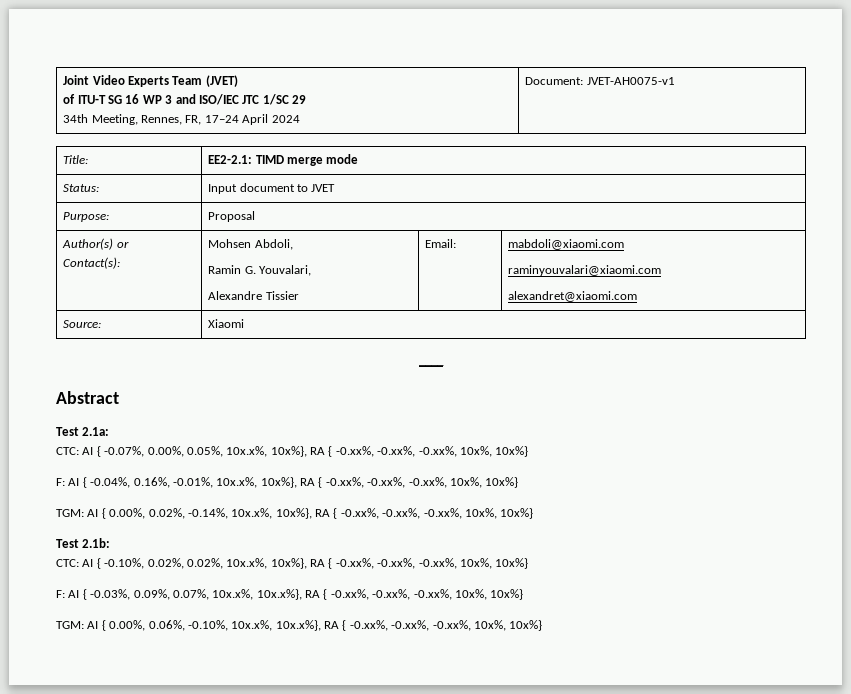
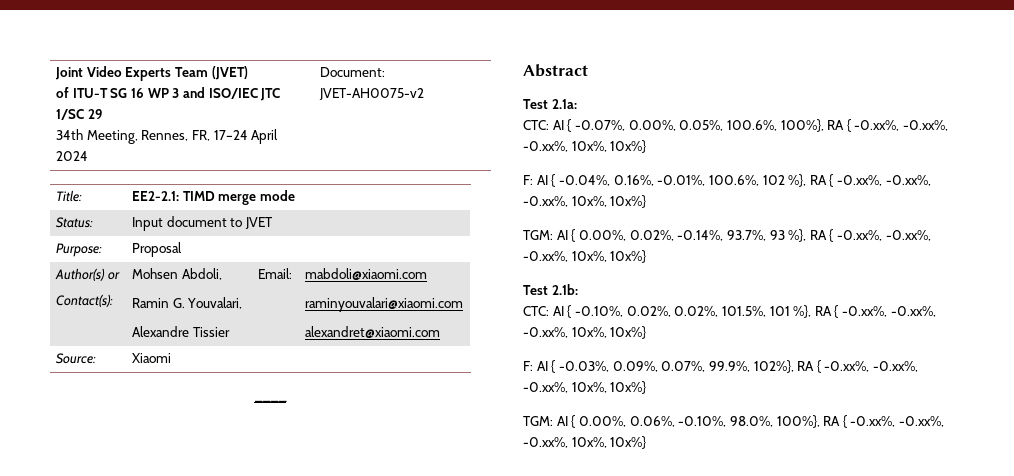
[586,77,675,85] JVET-AH0075-v1 -> [319,88,425,100] JVET-AH0075-v2
[226,446,307,457] 10x.x%, 10x%}, -> [726,119,824,132] 100.6%, 100%},
[216,477,297,488] 10x.x%, 10x%}, -> [708,174,807,187] 100.6%, 102 %},
[231,508,312,519] 10x.x%, 10x%}, -> [726,229,807,242] 93.7%, 93 %},
[226,558,307,569] 10x.x%, 10x%}, -> [721,305,812,318] 101.5%, 101 %},
[212,589,302,600] 10x.x%, 10x.x%}, -> [708,360,794,373] 99.9%, 102%},
[231,620,321,631] 10x.x%, 10x.x%}, -> [729,415,820,428] 98.0%, 100%},

